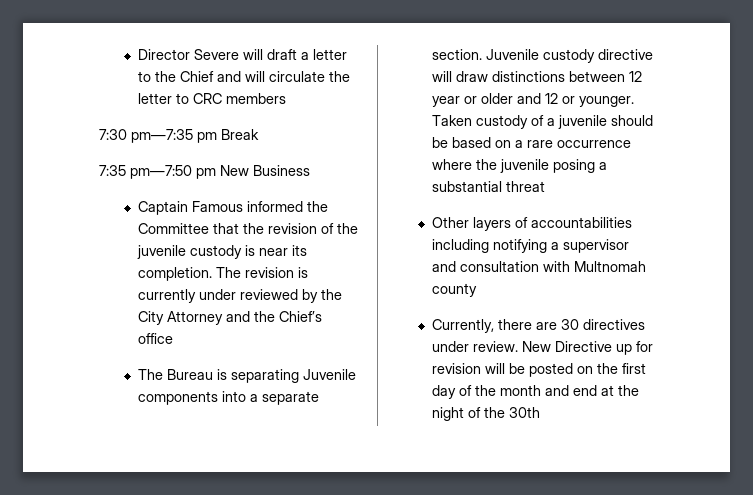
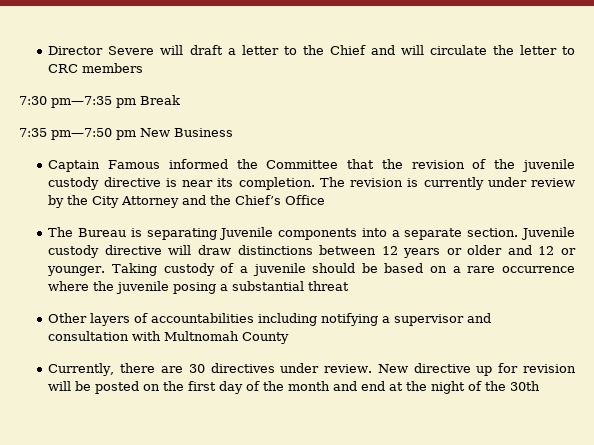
(242, 252) none -> [103,177,161,187] directive
[239,289,298,300] reviewed -> [531,178,575,187] review
[137,333,173,344] office -> [285,195,326,205] Office
[431,96,460,107] year -> [403,248,441,258] years
[431,115,472,126] Taken -> [112,263,158,276] Taking
[431,283,477,297] county -> [242,332,290,344] County
[554,341,612,352] Directive -> [413,363,471,373] directive

